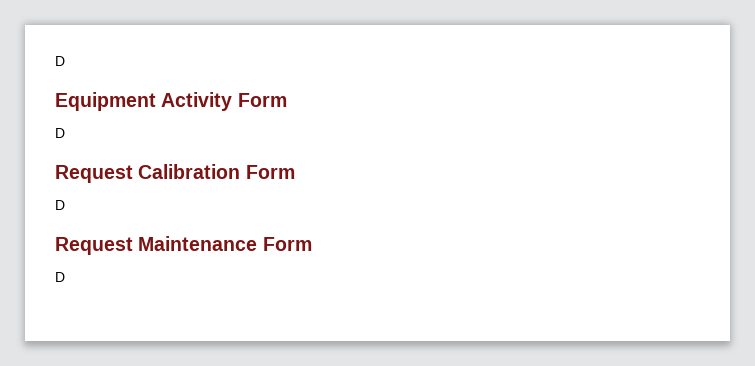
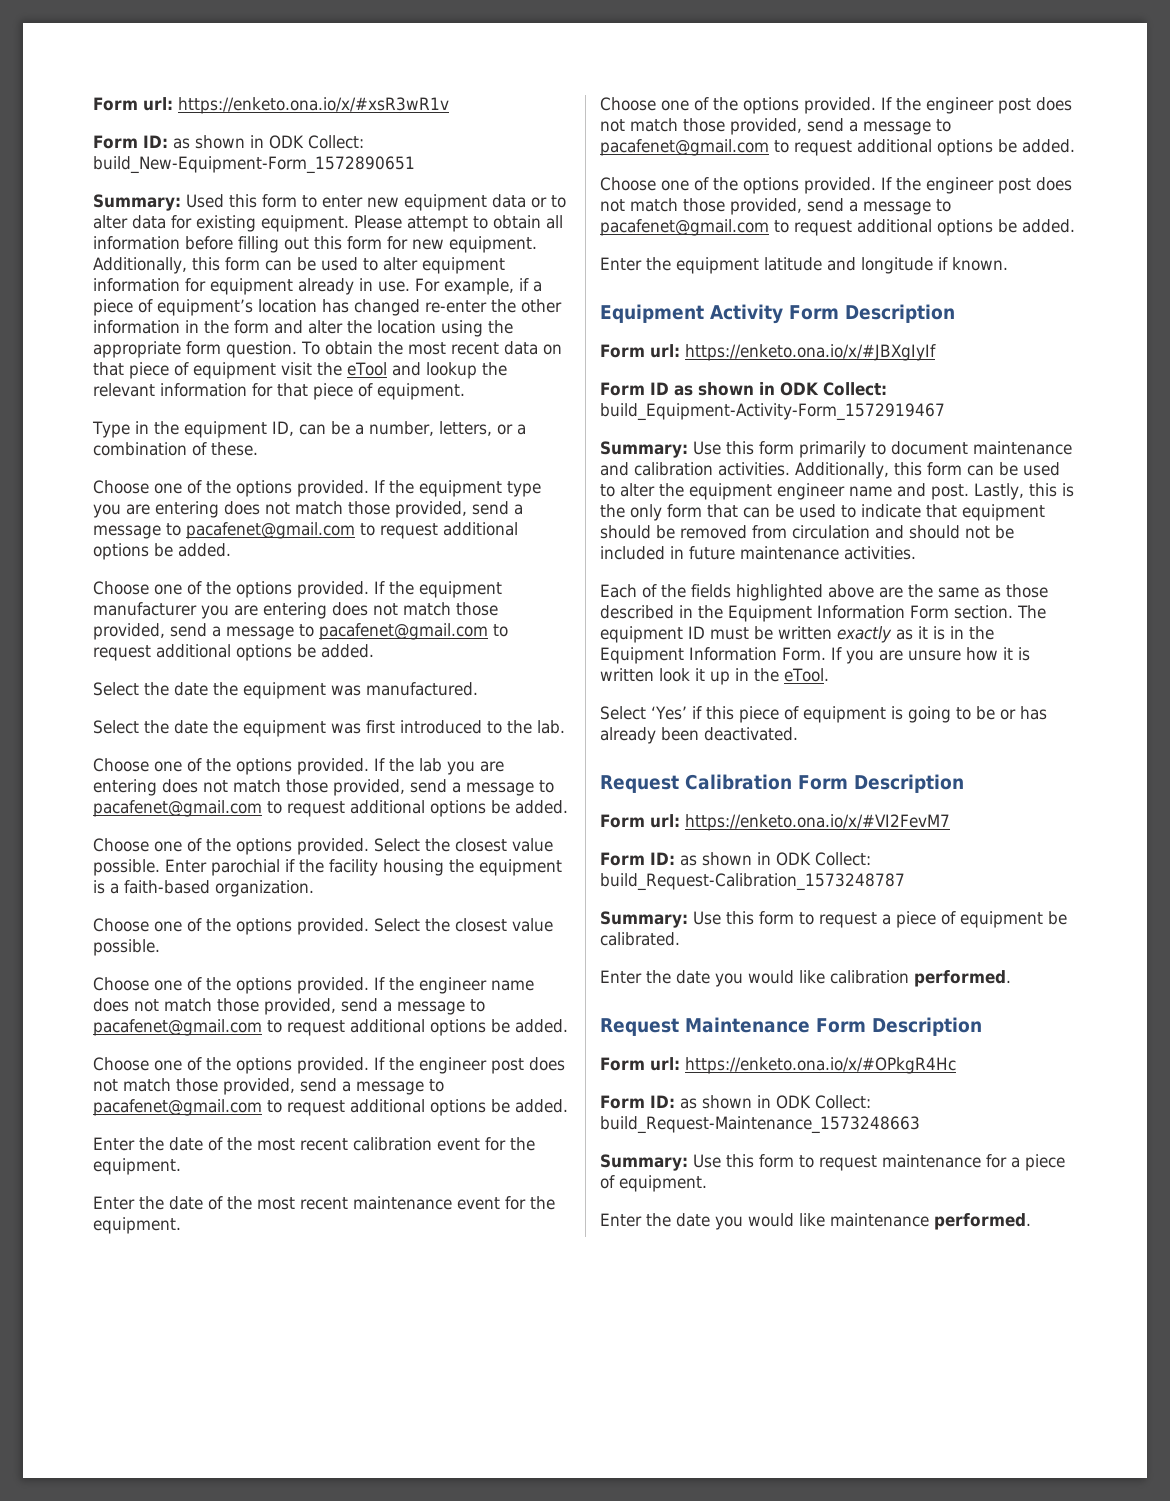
[55,56,65,66] [55,92,287,111] [55,128,65,138] [55,164,295,183] [55,200,65,210] [55,236,312,255] [55,272,65,282] D // Equipment Activity Form // D // Request Calibration Form // D // Request Maintenance Form // D -> [93,97,449,114] [93,135,364,149] [93,156,415,174] [93,194,566,211] [93,215,563,232] [93,236,537,253] [93,257,505,274] [93,278,542,295] [93,299,562,316] [93,320,513,337] [93,341,562,358] [93,362,507,379] [93,383,465,400] [92,421,526,438] [93,442,258,456] [93,480,541,497] [93,501,523,518] [93,522,518,539] [93,543,231,560] [93,581,502,598] [93,602,498,619] [93,623,508,640] [93,644,374,661] [93,682,478,699] [93,720,565,737] [93,758,504,775] [93,779,554,796] [93,800,568,817] [93,838,553,855] [93,859,562,876] [93,880,314,897] [93,918,553,935] [93,939,160,956] [93,977,534,994] [93,998,485,1015] [93,1019,568,1036] [93,1057,565,1074] [93,1078,444,1095] [93,1099,568,1116] [93,1137,535,1151] [93,1158,181,1175] [93,1196,555,1210] [93,1217,181,1234] [600,97,1072,114] [600,118,951,135] [600,139,1075,156] [600,177,1072,194] [600,198,951,215] [600,219,1075,236] [600,257,1008,274] [600,304,955,324] [600,344,936,361] [600,382,887,396] [600,403,945,421] [600,441,1072,458] [600,462,1060,479] [600,483,1074,500] [600,504,1045,521] [600,525,1014,539] [600,546,916,560] [600,584,1048,601] [600,605,1046,622] [600,626,994,643] [600,647,1030,664] [600,668,829,685] [600,706,1047,723] [600,727,798,744] [600,774,964,793] [600,814,950,831] [600,852,871,866] [600,873,905,891] [600,911,1067,928] [600,932,680,946] [600,970,1011,987] [600,1017,982,1036] [600,1057,956,1074] [600,1095,871,1109] [600,1116,920,1134] [600,1154,1065,1171] [600,1175,707,1192] [600,1213,1031,1230] Form url: https://enketo.ona.io/x/#xsR3wR1v // Form ID: as shown in ODK Collect: build_New-Equipment-Form_1572890651 // Summary: Used this form to enter new equipment data or to alter data for existing equipment. Please attempt to obtain all information before filling out this form for new equipment. Additionally, this form can be used to alter equipment information for equipment already in use. For example, if a piece of equipment’s location has changed re-enter the other information in the form and alter the location using the appropriate form question. To obtain the most recent data on that piece of equipment visit the eTool and lookup the relevant information for that piece of equipment. // Type in the equipment ID, can be a number, letters, or a combination of these. // Choose one of the options provided. If the equipment type you are entering does not match those provided, send a message to pacafenet@gmail.com to request additional options be added. // Choose one of the options provided. If the equipment manufacturer you are entering does not match those provided, send a message to pacafenet@gmail.com to request additional options be added. // Select the date the equipment was manufactured. // Select the date the equipment was first introduced to the lab. // Choose one of the options provided. If the lab you are entering does not match those provided, send a message to pacafenet@gmail.com to request additional options be added. // Choose one of the options provided. Select the closest value possible. Enter parochial if the facility housing the equipment is a faith-based organization. // Choose one of the options provided. Select the closest value possible. // Choose one of the options provided. If the engineer name does not match those provided, send a message to pacafenet@gmail.com to request additional options be added. // Choose one of the options provided. If the engineer post does not match those provided, send a message to pacafenet@gmail.com to request additional options be added. // Enter the date of the most recent calibration event for the equipment. // Enter the date of the most recent maintenance event for the equipment. // Choose one of the options provided. If the engineer post does not match those provided, send a message to pacafenet@gmail.com to request additional options be added. // Choose one of the options provided. If the engineer post does not match those provided, send a message to pacafenet@gmail.com to request additional options be added. // Enter the equipment latitude and longitude if known. // Equipment Activity Form Description // Form url: https://enketo.ona.io/x/#JBXgIyIf // Form ID as shown in ODK Collect: build_Equipment-Activity-Form_1572919467 // Summary: Use this form primarily to document maintenance and calibration activities. Additionally, this form can be used to alter the equipment engineer name and post. Lastly, this is the only form that can be used to indicate that equipment should be removed from circulation and should not be included in future maintenance activities. // Each of the fields highlighted above are the same as those described in the Equipment Information Form section. The equipment ID must be written exactly as it is in the Equipment Information Form. If you are unsure how it is written look it up in the eTool. // Select ‘Yes’ if this piece of equipment is going to be or has already been deactivated. // Request Calibration Form Description // Form url: https://enketo.ona.io/x/#VI2FevM7 // Form ID: as shown in ODK Collect: build_Request-Calibration_1573248787 // Summary: Use this form to request a piece of equipment be calibrated. // Enter the date you would like calibration performed. // Request Maintenance Form Description // Form url: https://enketo.ona.io/x/#OPkgR4Hc // Form ID: as shown in ODK Collect: build_Request-Maintenance_1573248663 // Summary: Use this form to request maintenance for a piece of equipment. // Enter the date you would like maintenance performed.

